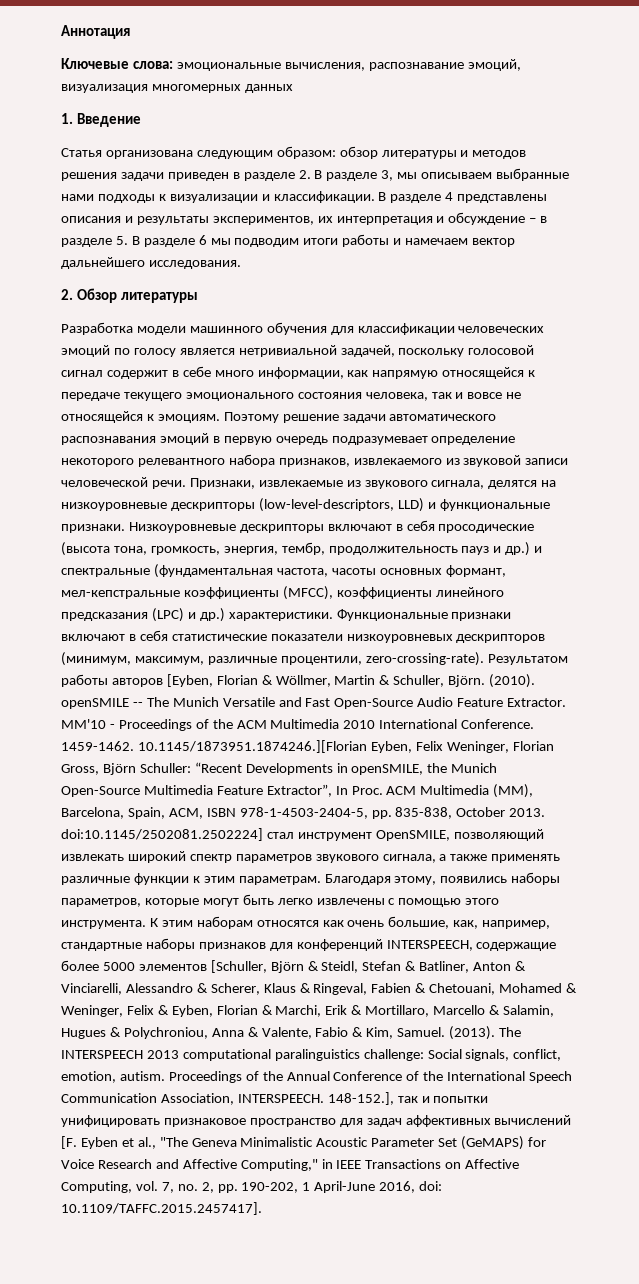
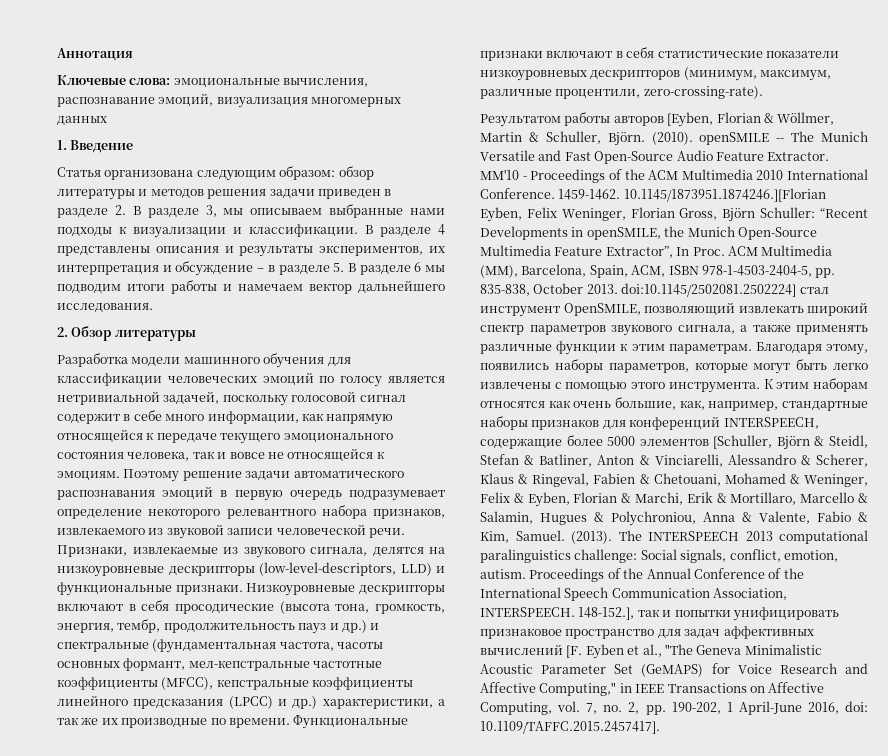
(180, 594) none -> [313,661,383,668] частотные
(333, 593) none -> [216,679,309,690] кепстральные
[151,608,333,622] (LPC) и др.) характеристики. -> [228,696,445,709] [57,717,290,728] (LPCС) и др.) характеристики, а так же их производные по времени.
(484, 659) none -> (763, 92) //

